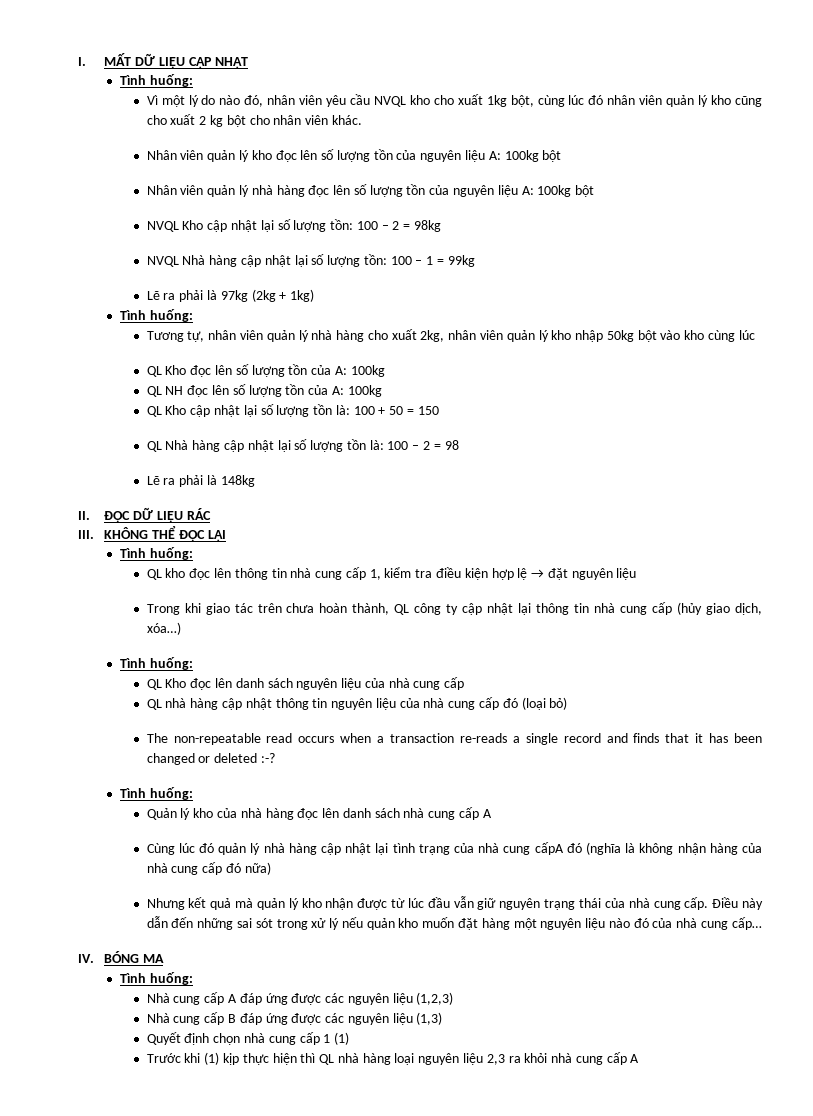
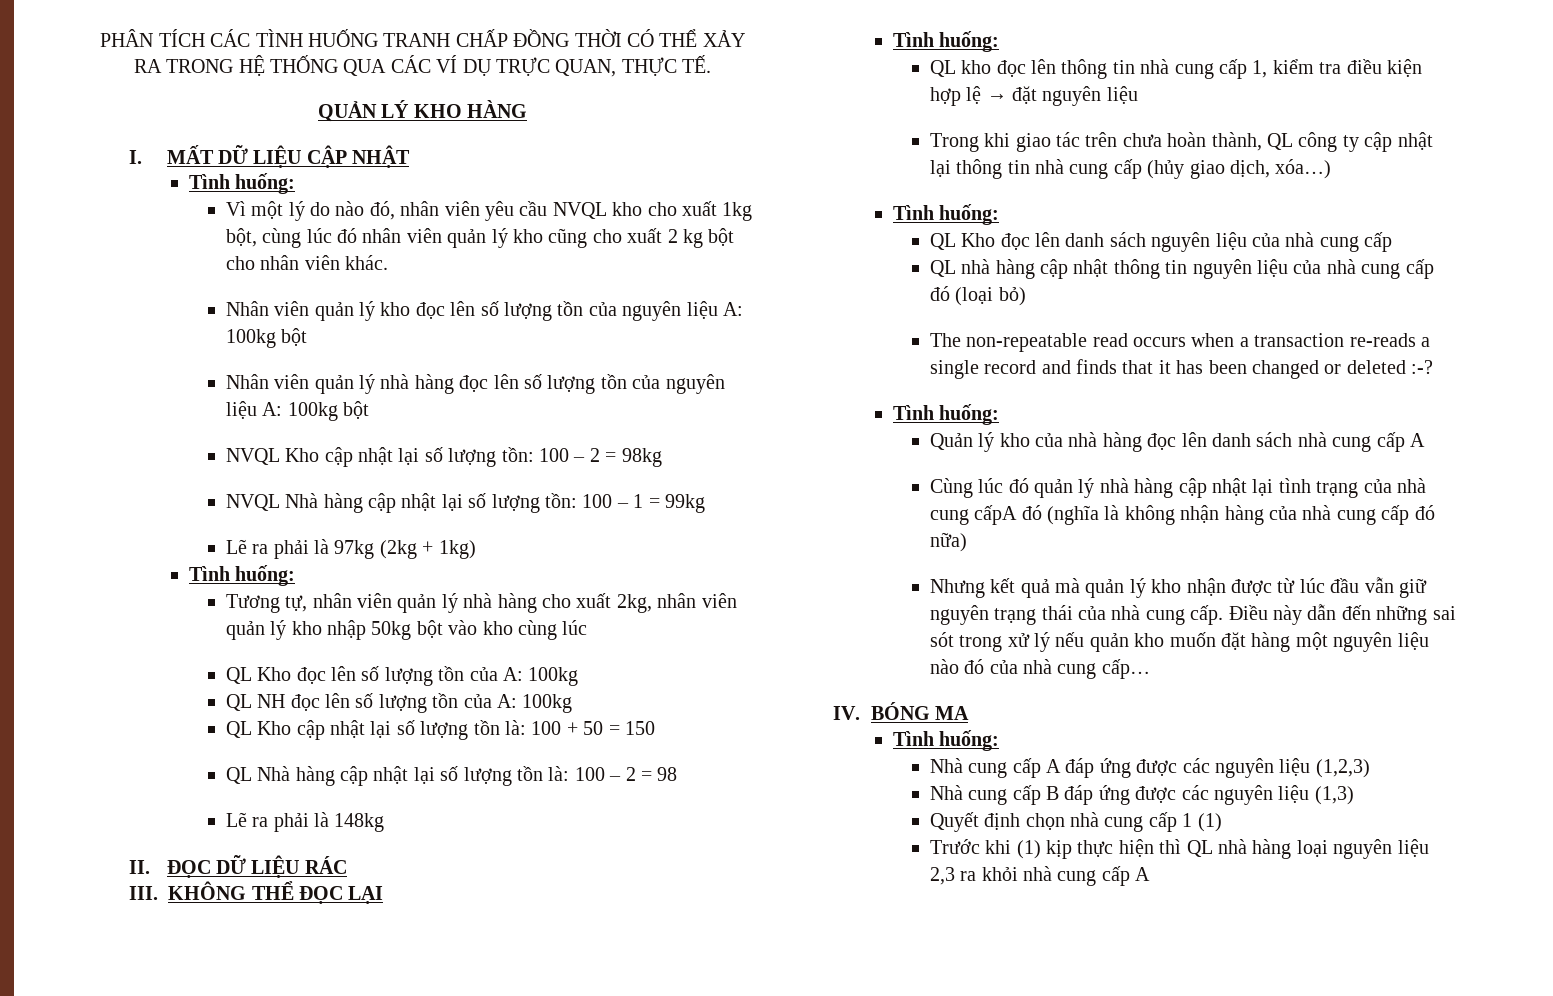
(77, 61) none -> [100,29,745,47] [133,55,712,77] [317,100,528,122] PHÂN TÍCH CÁC TÌNH HUỐNG TRANH CHẤP ĐỒNG THỜI CÓ THỂ XẢY RA TRONG HỆ THỐNG QUA CÁC VÍ DỤ TRỰC QUAN, THỰC TẾ. // QUẢN LÝ KHO HÀNG //

